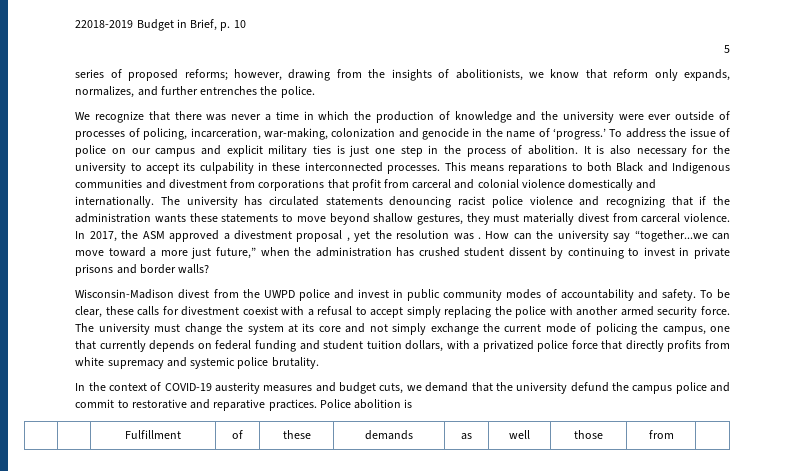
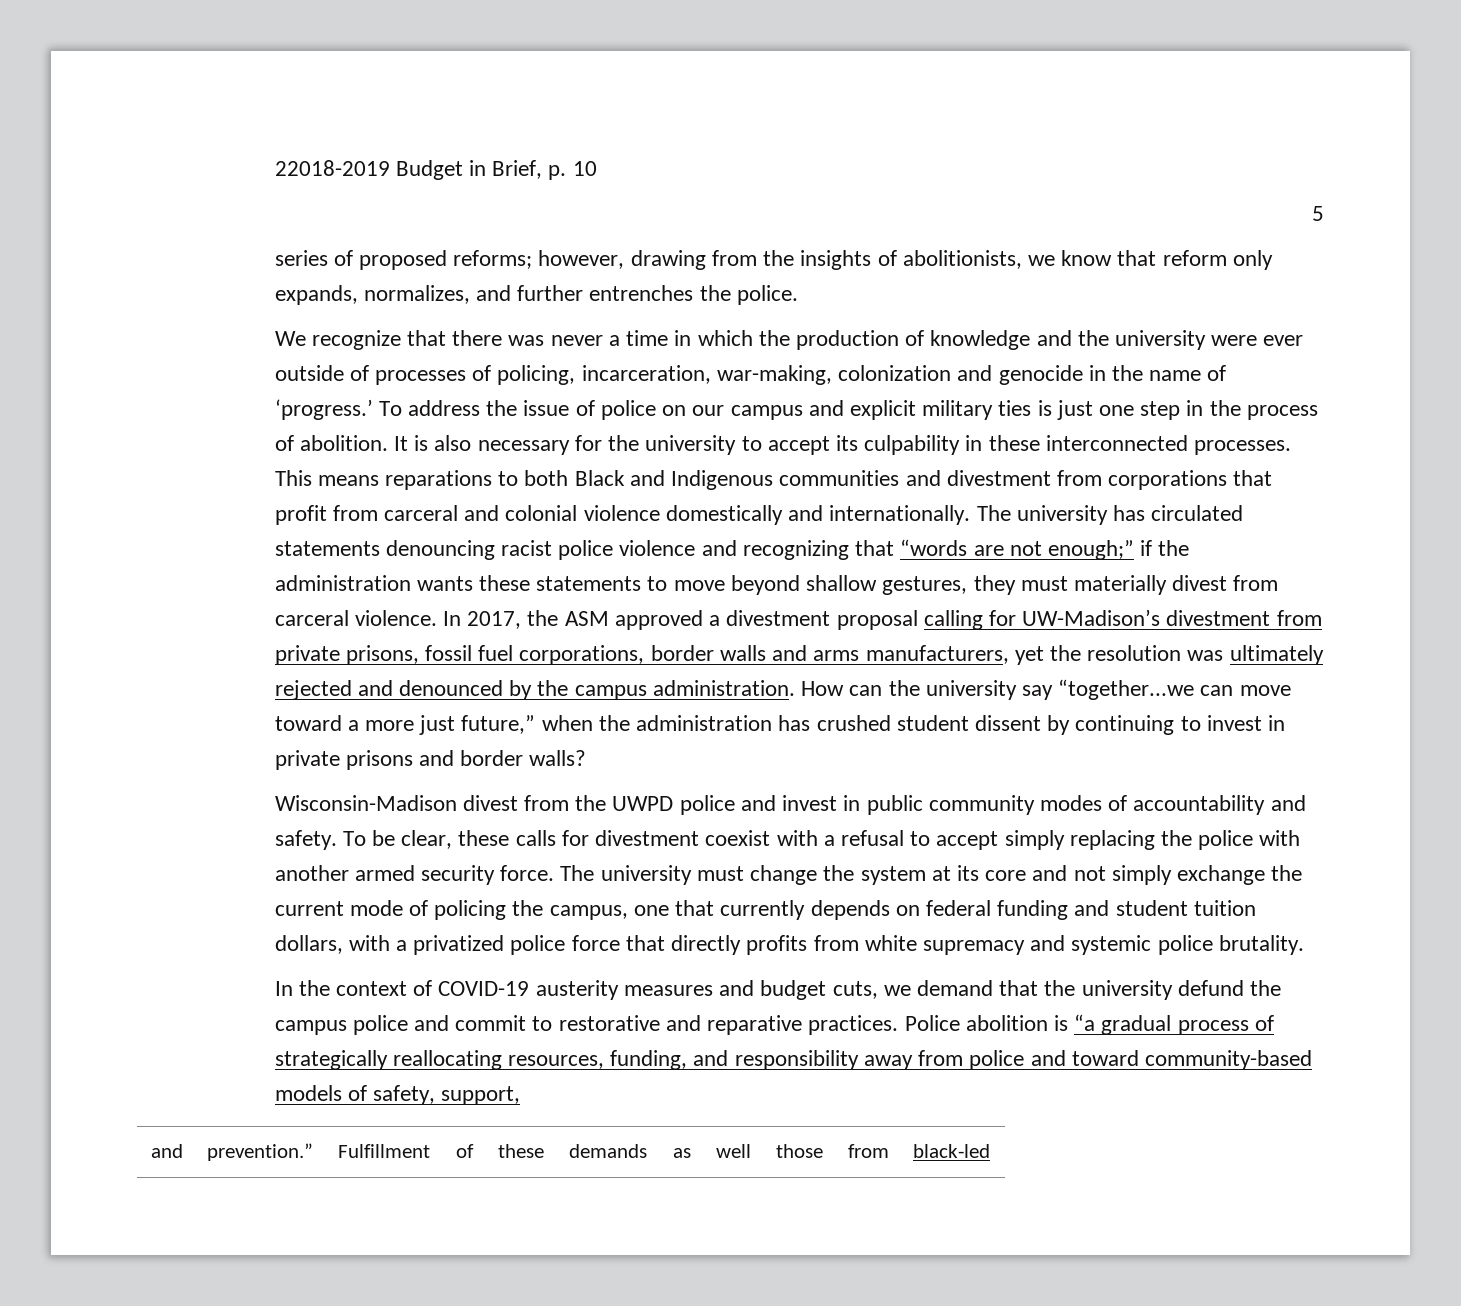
(693, 201) none -> [900,539,1134,560] “words are not enough;”
[346,230,481,242] , yet the resolution was . -> [923,609,1322,630] [274,645,1324,665] [274,680,795,700] calling for UW-Madison’s divestment from private prisons, fossil fuel corporations, border walls and arms manufacturers, yet the resolution was ultimately rejected and denounced by the campus administration.
(413, 403) // | -> [1074,1014,1274,1035] [274,1050,1312,1070] [274,1085,521,1105] [150,1144,183,1158] [207,1143,313,1161] “a gradual process of strategically reallocating resources, funding, and responsibility away from police and toward community-based models of safety, support, // and | prevention.”
(674, 434) none -> [913,1144,991,1158] black-led

